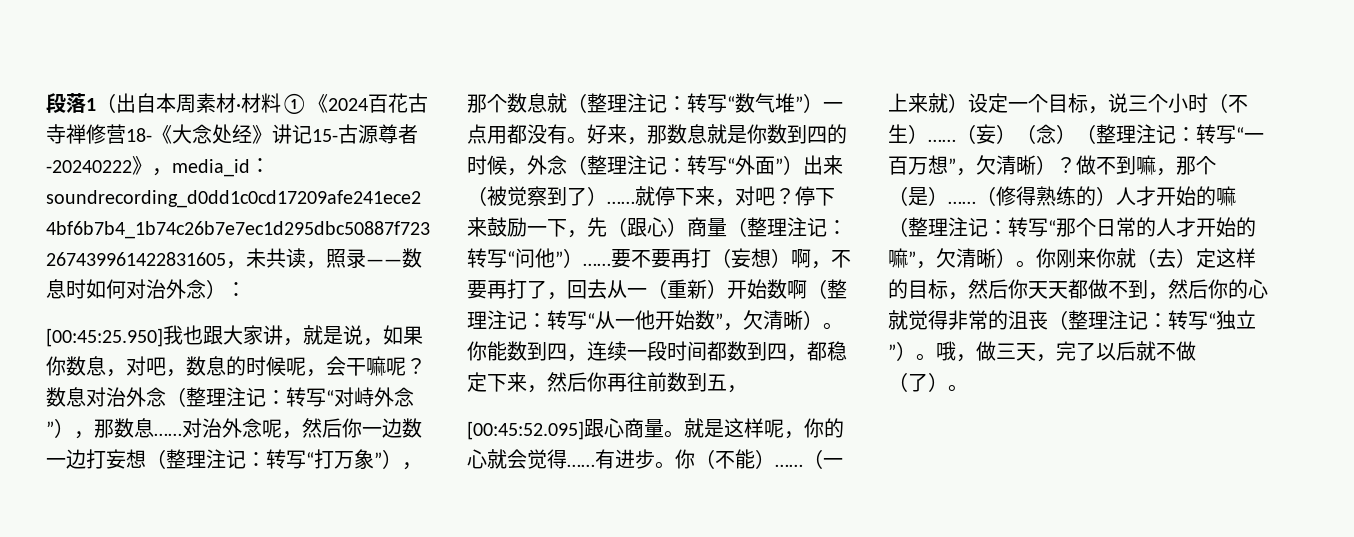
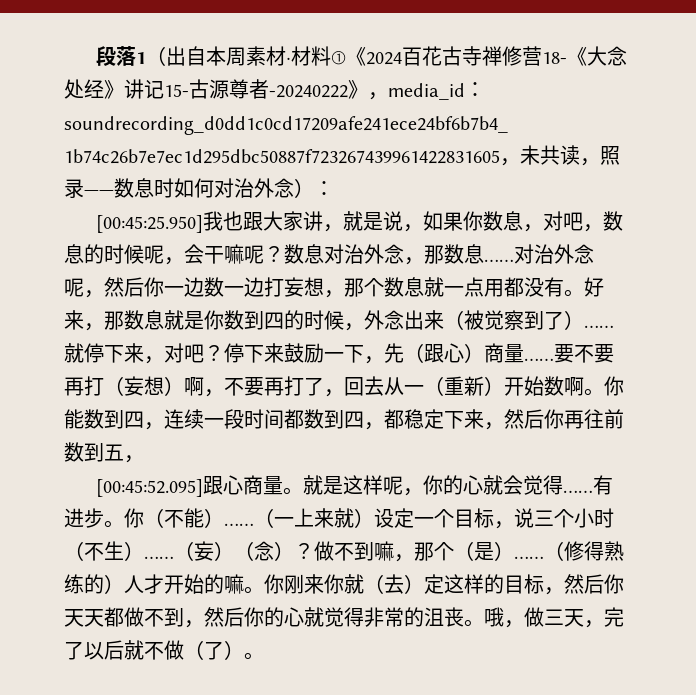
[166,387,414,407] [46,418,74,438] （整理注记：转写“对峙外念”） -> (404, 254) none
[146,449,422,470] [467,93,823,113] （整理注记：转写“打万象”），那个数息就（整理注记：转写“数气堆”） -> [324,277,444,298] ，那个数息就
[567,155,803,175] （整理注记：转写“外面”） -> (404, 320) none
[727,217,847,237] [467,248,583,268] （整理注记：转写“问他”） -> (524, 353) none
[807,279,847,299] [467,310,823,331] （整理注记：转写“从一他开始数”，欠清晰） -> (584, 386) none
[1076,124,1264,144] [888,155,1056,176] （整理注记：转写“一百万想”，欠清晰） -> (294, 551) none
[888,217,1256,237] [888,248,1016,269] （整理注记：转写“那个日常的人才开始的嘛”，欠清晰） -> (244, 584) none
[1048,310,1256,330] [888,341,916,361] （整理注记：转写“独立”） -> (464, 617) none

